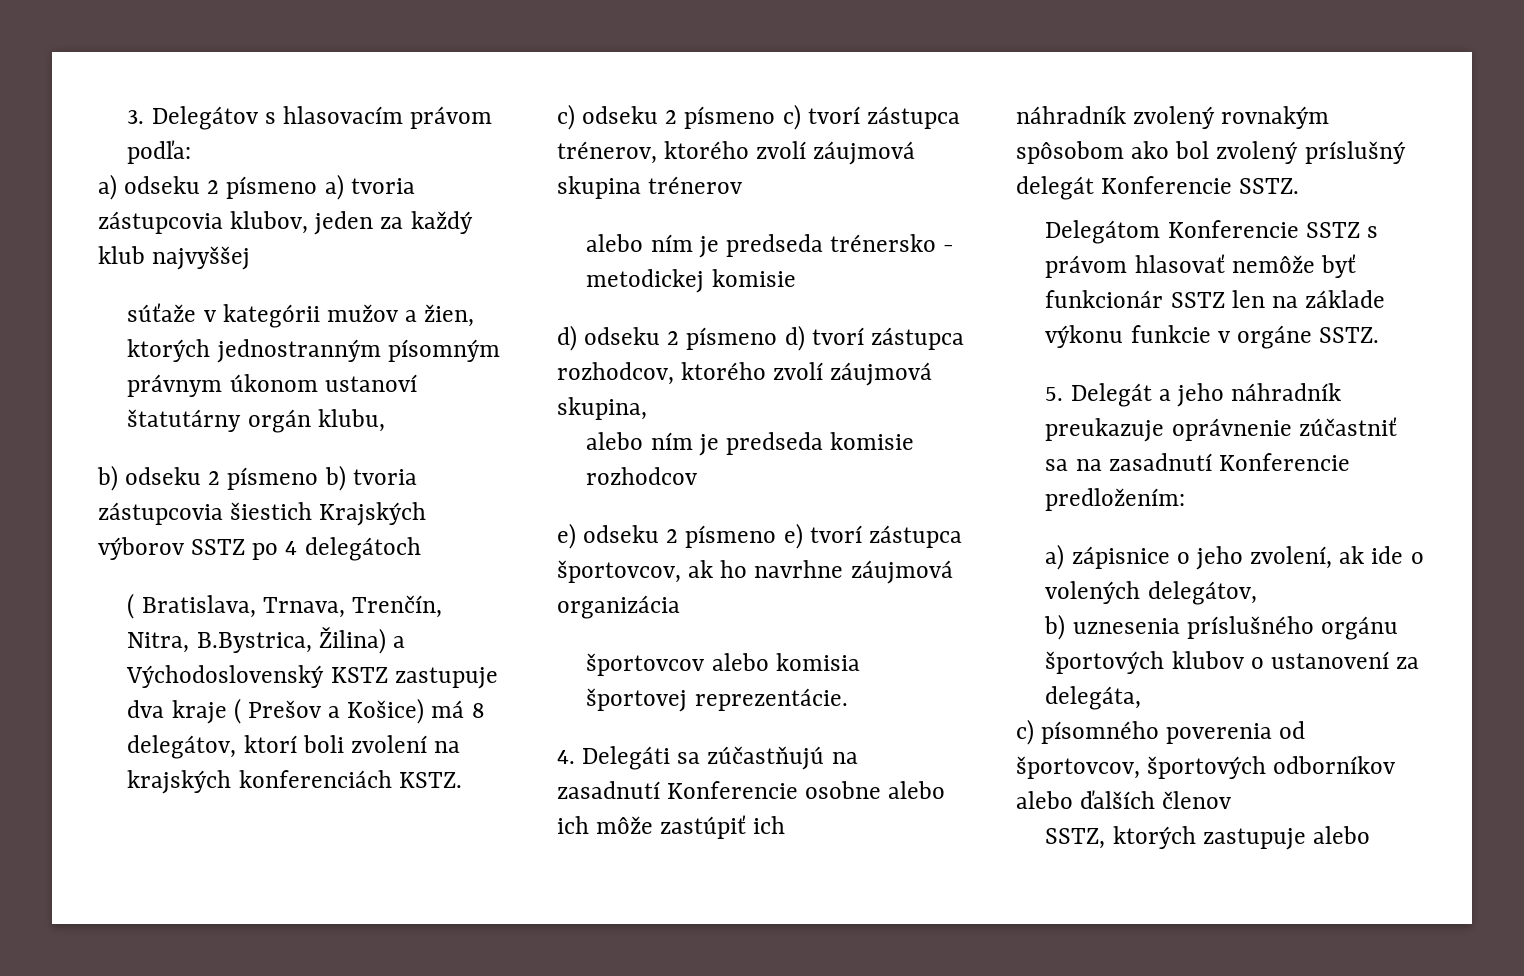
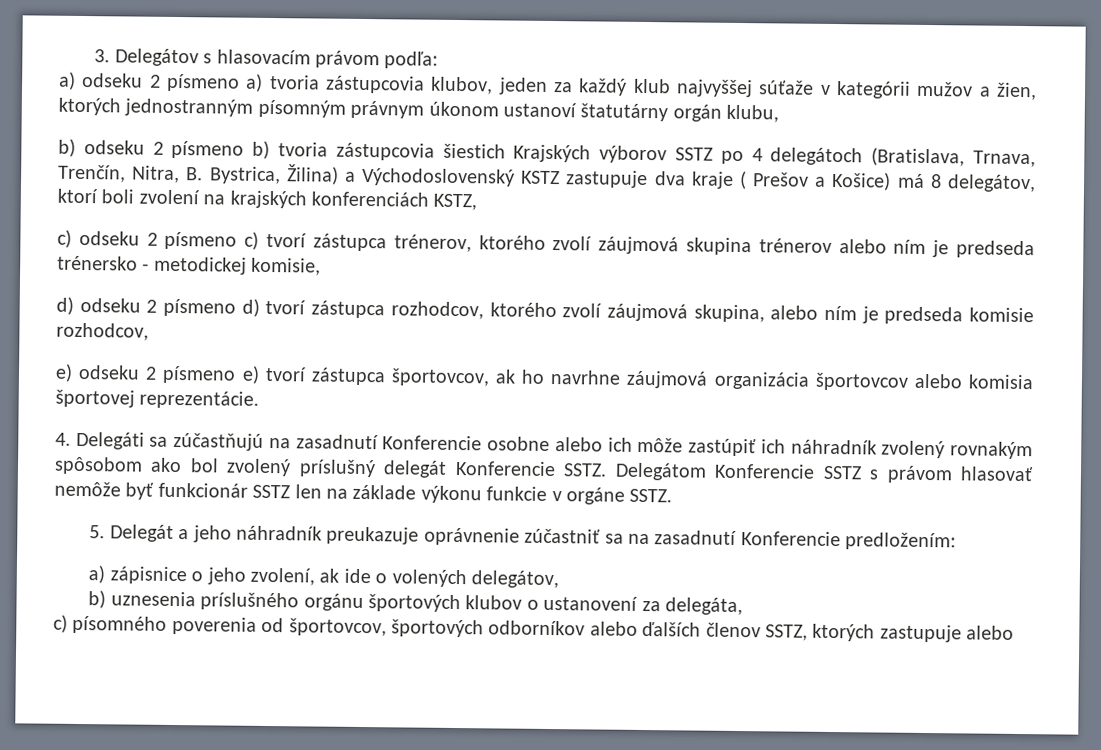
(251, 258) // -> (754, 88) none
[127,593,256,619] // ( Bratislava, -> [871,147,966,167] (Bratislava,
[196,632,312,653] B.Bystrica, -> [186,166,281,185] B. Bystrica,
[398,772,462,788] KSTZ. -> [433,193,478,211] KSTZ,
(743, 185) // -> (832, 245) none
[711,269,796,287] komisie -> [251,257,322,276] komisie,
(647, 408) // -> (765, 313) none
[586,467,698,485] rozhodcov -> [56,322,149,341] rozhodcov,
(680, 607) // -> (810, 380) none
(786, 825) // -> (786, 446) none
(1300, 186) // -> (608, 470) none
(1232, 800) // -> (761, 630) none

